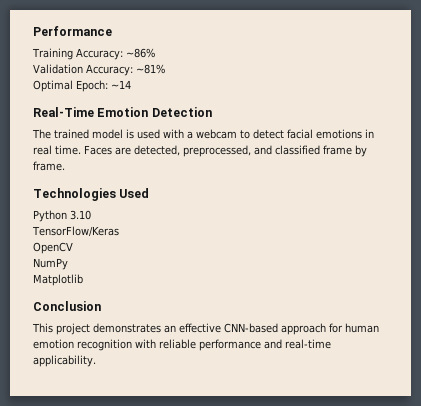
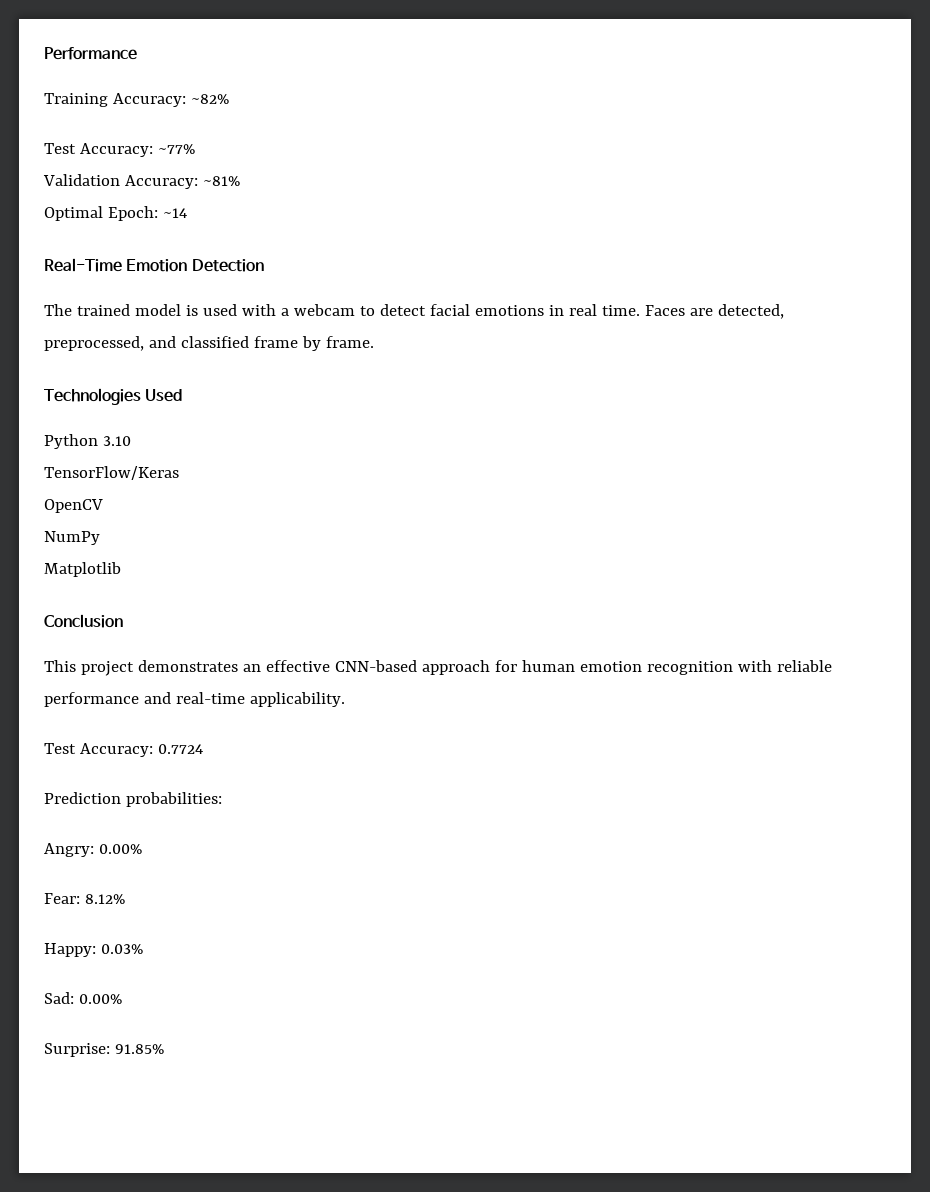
[125,48,155,58] ~86% -> [190,94,229,104] [44,143,195,157] ~82% // Test Accuracy: ~77%
(96, 361) none -> [44,743,203,757] [44,792,222,807] [44,843,142,857] [44,893,125,904] [44,943,143,957] [44,992,122,1004] [44,1043,164,1057] // Test Accuracy: 0.7724 // Prediction probabilities: // Angry: 0.00% // Fear: 8.12% // Happy: 0.03% // Sad: 0.00% // Surprise: 91.85%

